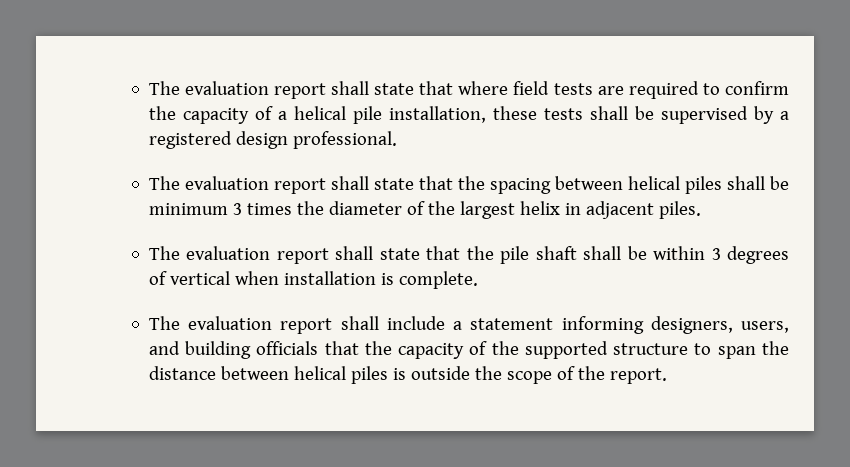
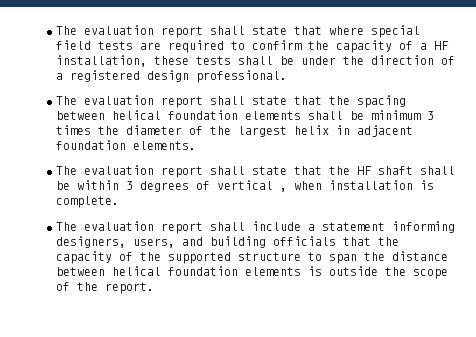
(509, 88) none -> [370,25,420,38] special
[293,106,382,124] helical pile -> [433,41,449,50] HF
[660,106,774,124] supervised by -> [300,55,455,65] under the direction of
[684,176,722,194] piles -> [167,110,301,120] foundation elements
[658,201,701,219] [148,246,530,264] piles. // The evaluation report shall state that the pile -> [55,140,196,150] [55,165,372,178] foundation elements. // The evaluation report shall state that the HF
(230, 278) none -> [279,188,287,192] ,
[350,366,388,384] piles -> [167,266,301,276] foundation elements

